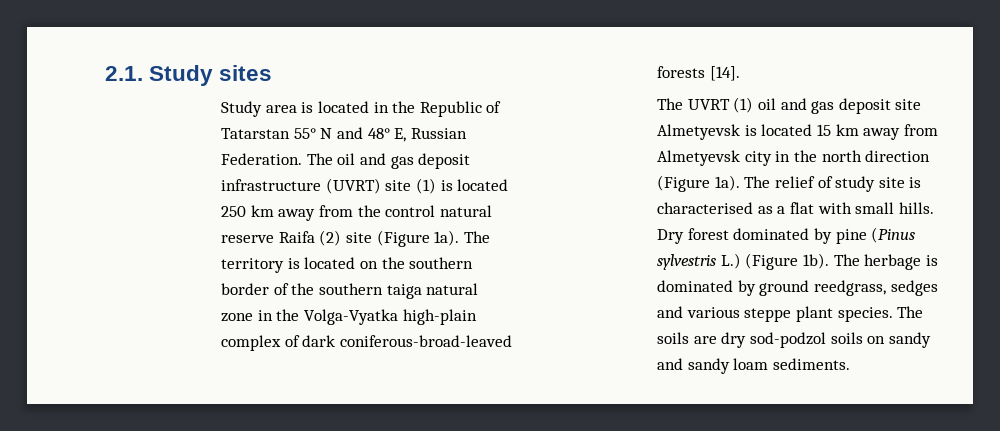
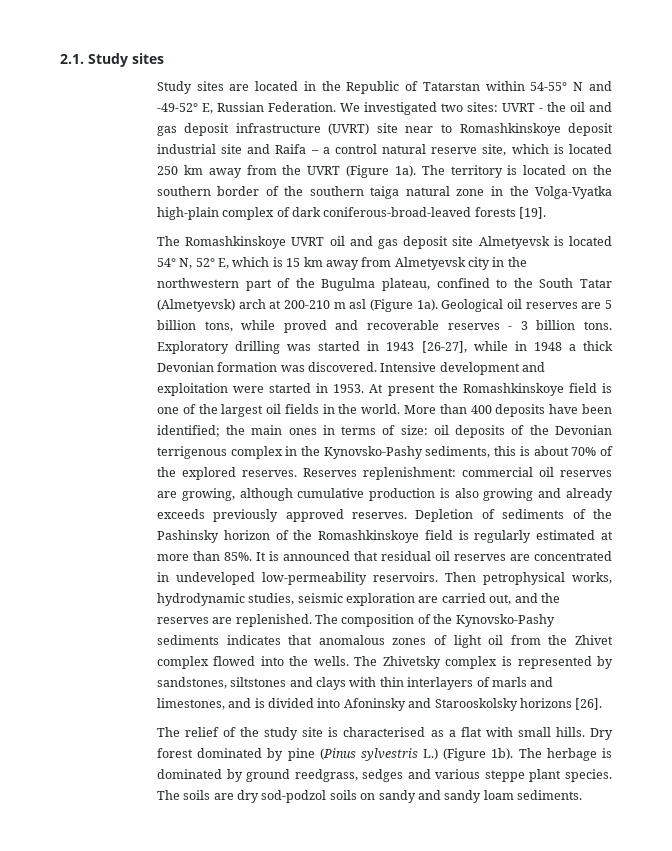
[265,102,314,113] area is -> [196,81,250,91] sites are
[293,128,316,139] 55° -> [485,81,568,91] within 54-55°
[367,128,390,139] 48° -> [156,103,198,112] -49-52°
[306,153,333,165] The -> [339,102,566,115] We investigated two sites: UVRT - the
[415,178,436,194] (1) -> [405,123,614,136] [156,144,549,156] near to Romashkinskoye deposit industrial site and Raifa – a control natural reserve site, which
[385,205,492,217] [221,230,372,246] control natural reserve Raifa (2) site -> [307,166,341,175] UVRT
[709,66,740,81] [657,97,754,113] [14]. // The UVRT (1) -> [519,207,547,219] [156,236,325,249] [19]. // The Romashkinskoye UVRT
(813, 130) none -> [156,257,283,269] 54° N, 52° E, which is
[821,150,931,162] [657,175,740,192] north direction (Figure 1a). -> [156,278,612,291] [156,299,613,312] [156,320,612,333] [156,341,613,354] [156,362,546,375] [156,383,612,396] [156,404,612,417] [156,425,612,438] [156,446,614,459] [156,467,613,480] [156,488,613,501] [156,509,613,522] [156,530,613,543] [156,551,613,561] [156,572,612,585] [156,593,560,606] [156,614,555,627] [156,635,613,648] [156,656,613,669] [156,677,554,690] [156,698,603,711] northwestern part of the Bugulma plateau, confined to the South Tatar (Almetyevsk) arch at 200-210 m asl (Figure 1a). Geological oil reserves are 5 billion tons, while proved and recoverable reserves - 3 billion tons. Exploratory drilling was started in 1943 [26-27], while in 1948 a thick Devonian formation was discovered. Intensive development and exploitation were started in 1953. At present the Romashkinskoye field is one of the largest oil fields in the world. More than 400 deposits have been identified; the main ones in terms of size: oil deposits of the Devonian terrigenous complex in the Kynovsko-Pashy sediments, this is about 70% of the explored reserves. Reserves replenishment: commercial oil reserves are growing, although cumulative production is also growing and already exceeds previously approved reserves. Depletion of sediments of the Pashinsky horizon of the Romashkinskoye field is regularly estimated at more than 85%. It is announced that residual oil reserves are concentrated in undeveloped low-permeability reservoirs. Then petrophysical works, hydrodynamic studies, seismic exploration are carried out, and the reserves are replenished. The composition of the Kynovsko-Pashy sediments indicates that anomalous zones of light oil from the Zhivet complex flowed into the wells. The Zhivetsky complex is represented by sandstones, siltstones and clays with thin interlayers of marls and limestones, and is divided into Afoninsky and Starooskolsky horizons [26]. //
(833, 182) none -> [240,727,260,737] the

